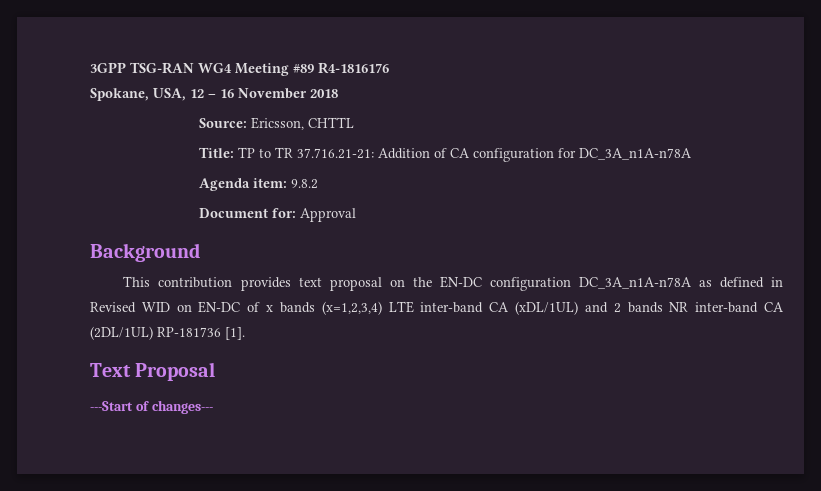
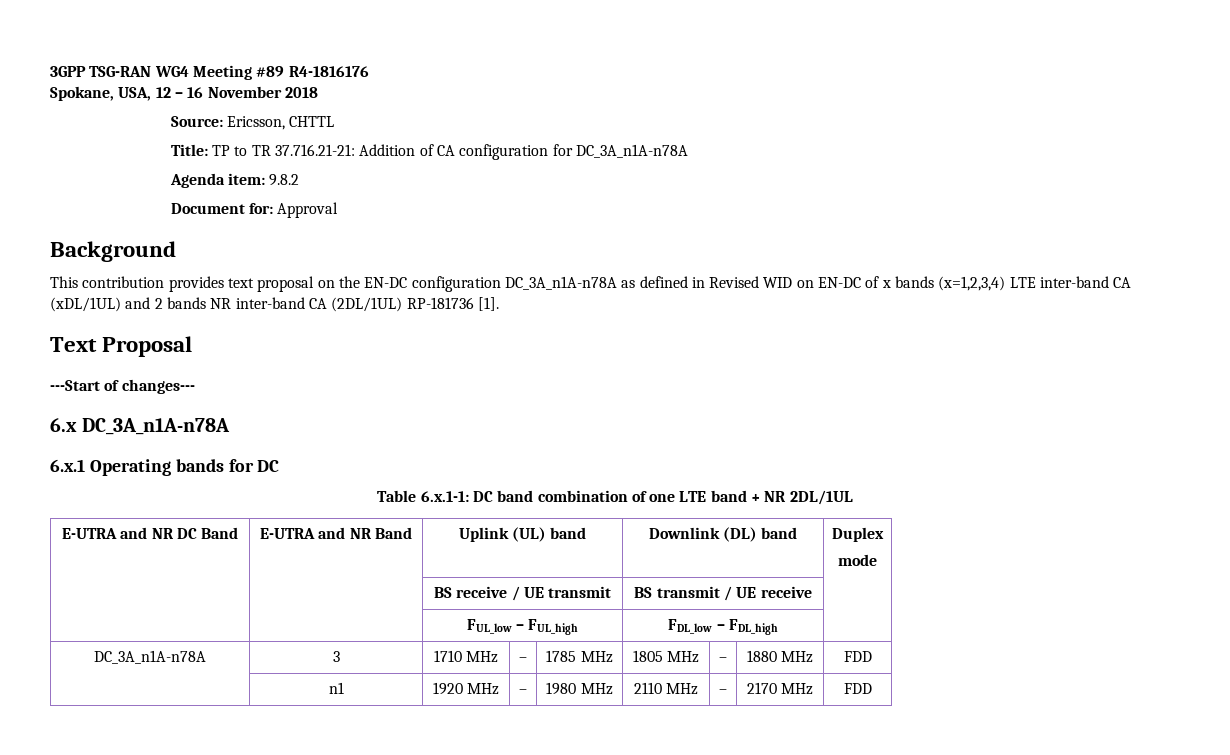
(213, 407) none -> [50,418,231,435] [50,459,280,476] [377,490,853,505] [61,527,239,539] [260,527,412,539] [458,527,587,542] [648,527,798,542] [832,527,884,542] [838,554,877,566] [433,586,612,601] [634,586,812,601] [466,619,579,635] [668,619,778,635] [94,650,206,664] [332,651,340,662] [433,650,499,663] [519,657,527,662] [546,650,613,663] [632,650,700,663] [719,657,727,662] [746,650,814,663] [843,651,872,662] [328,682,344,694] [432,682,500,695] [519,689,527,694] [546,682,613,695] [633,682,699,695] [719,689,727,694] [746,682,814,695] [843,683,872,694] // 6.x DC_3A_n1A-n78A // 6.x.1 Operating bands for DC // Table 6.x.1-1: DC band combination of one LTE band + NR 2DL/1UL // E-UTRA and NR DC Band | E-UTRA and NR Band | Uplink (UL) band | Downlink (DL) band | Duplex // mode // | | BS receive / UE transmit | BS transmit / UE receive | // | | FUL_low – FUL_high | FDL_low – FDL_high | // DC_3A_n1A-n78A | 3 | 1710 MHz | – | 1785 MHz | 1805 MHz | – | 1880 MHz | FDD // | n1 | 1920 MHz | – | 1980 MHz | 2110 MHz | – | 2170 MHz | FDD

